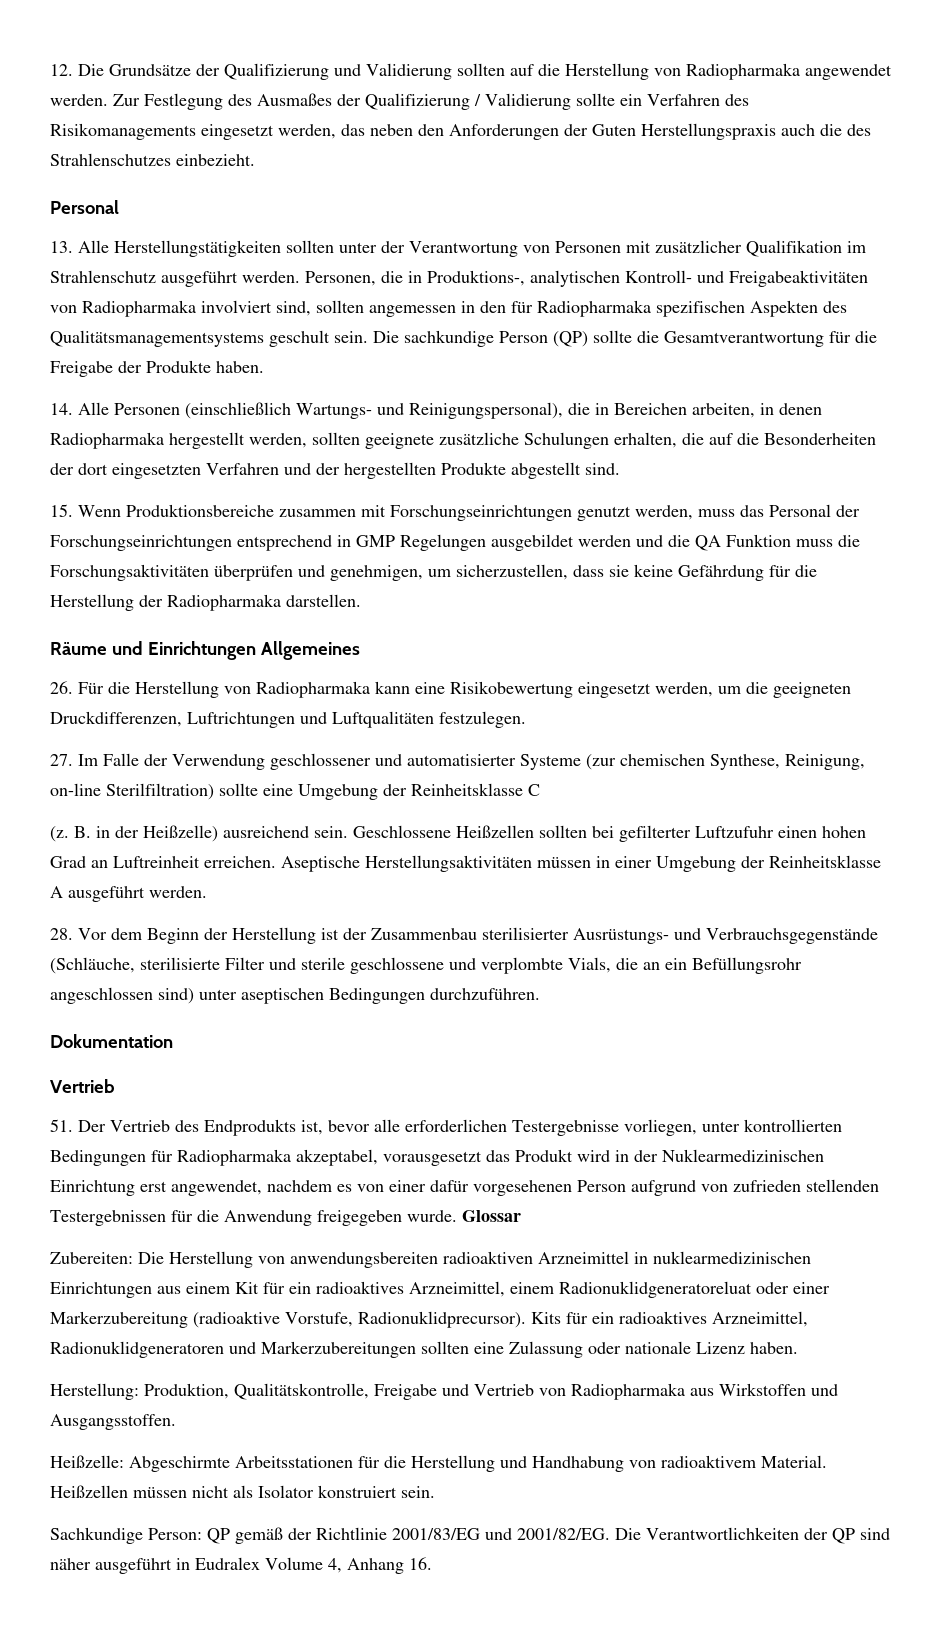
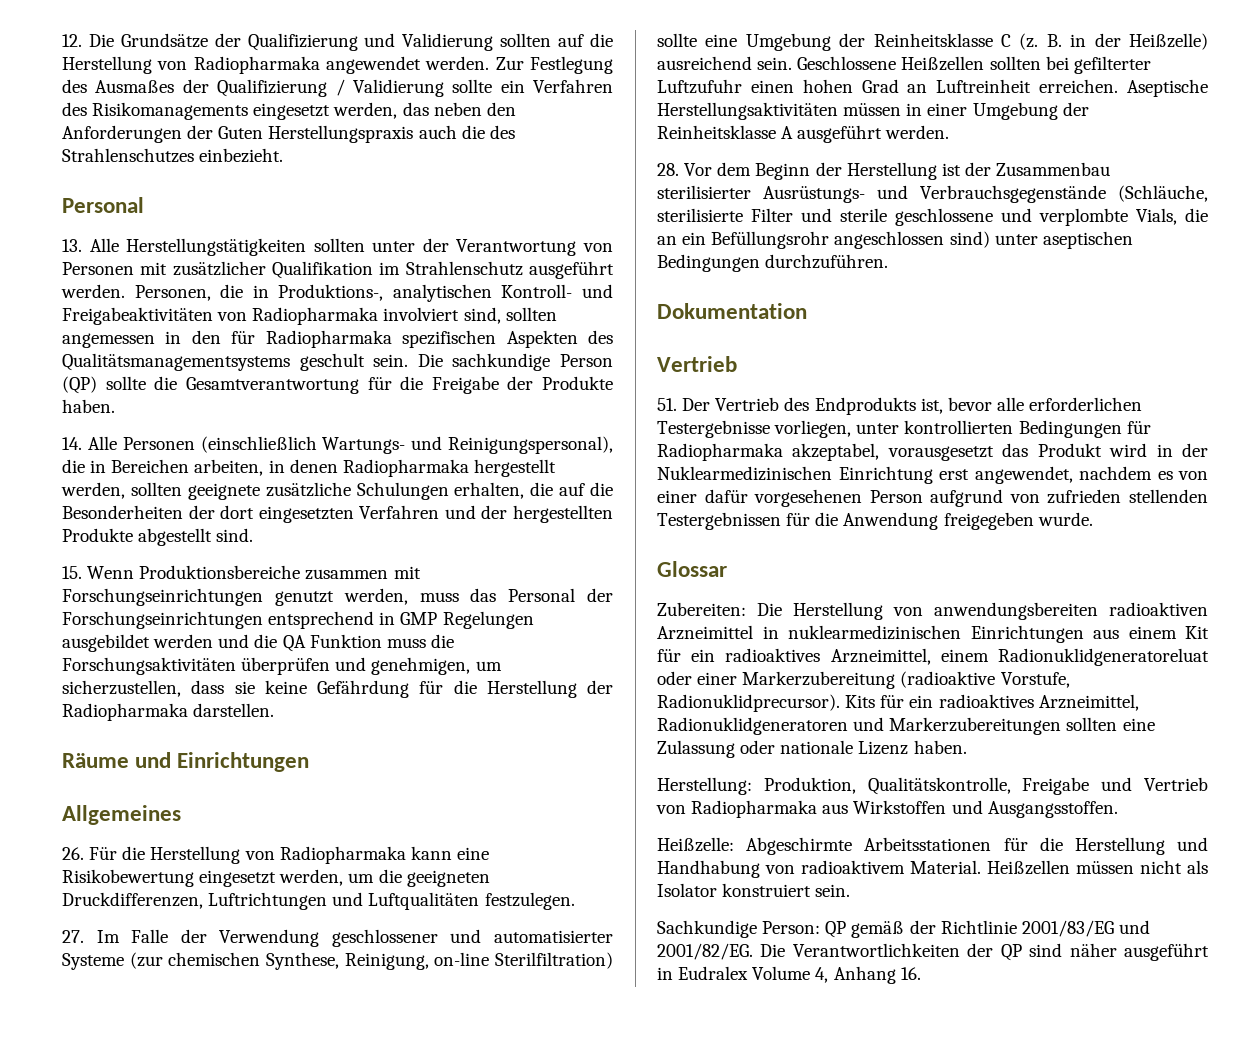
(256, 650) none -> (310, 762) //
(540, 790) // -> (1011, 40) none
(457, 1216) none -> (1093, 519) //

